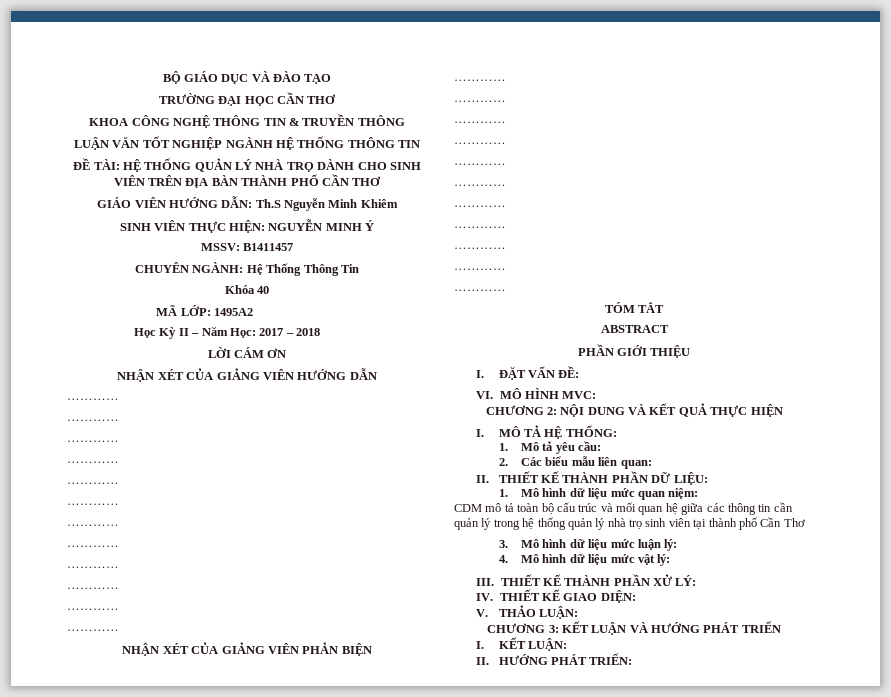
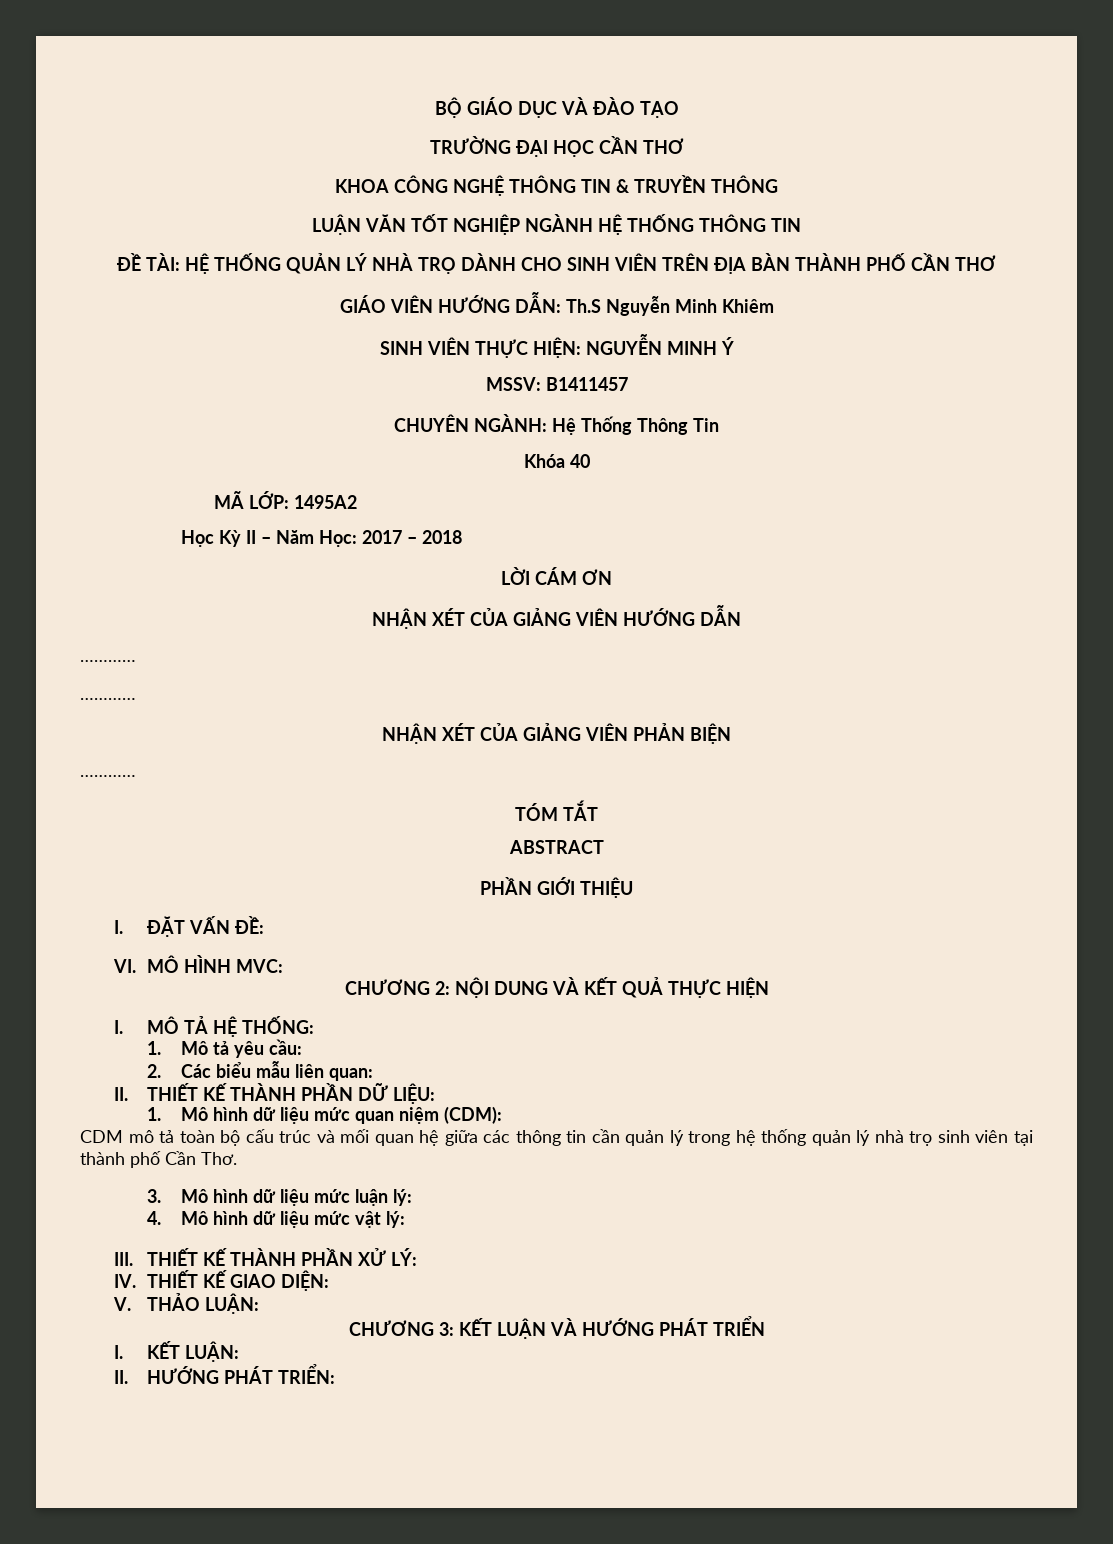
[67,440,119,442] [67,461,119,463] [67,482,119,484] [67,503,119,505] [67,524,119,526] [67,545,119,547] [67,566,119,568] [67,587,119,589] [67,608,119,610] [67,629,119,631] // ………… // ………… // ………… // ………… // ………… // ………… // ………… // ………… // ………… // ………… -> (136, 699) none
[454,100,506,102] [454,121,506,123] [454,142,506,144] [454,163,506,165] [454,184,506,186] [454,205,506,207] [454,226,506,228] [454,247,506,249] [454,268,506,270] [454,289,506,291] // ………… // ………… // ………… // ………… // ………… // ………… // ………… // ………… // ………… // ………… -> (136, 776) none
[668,488,699,499] niệm: -> [398,1106,502,1124] niệm (CDM):
[783,518,805,527] Thơ -> [201,1152,237,1165] Thơ.

